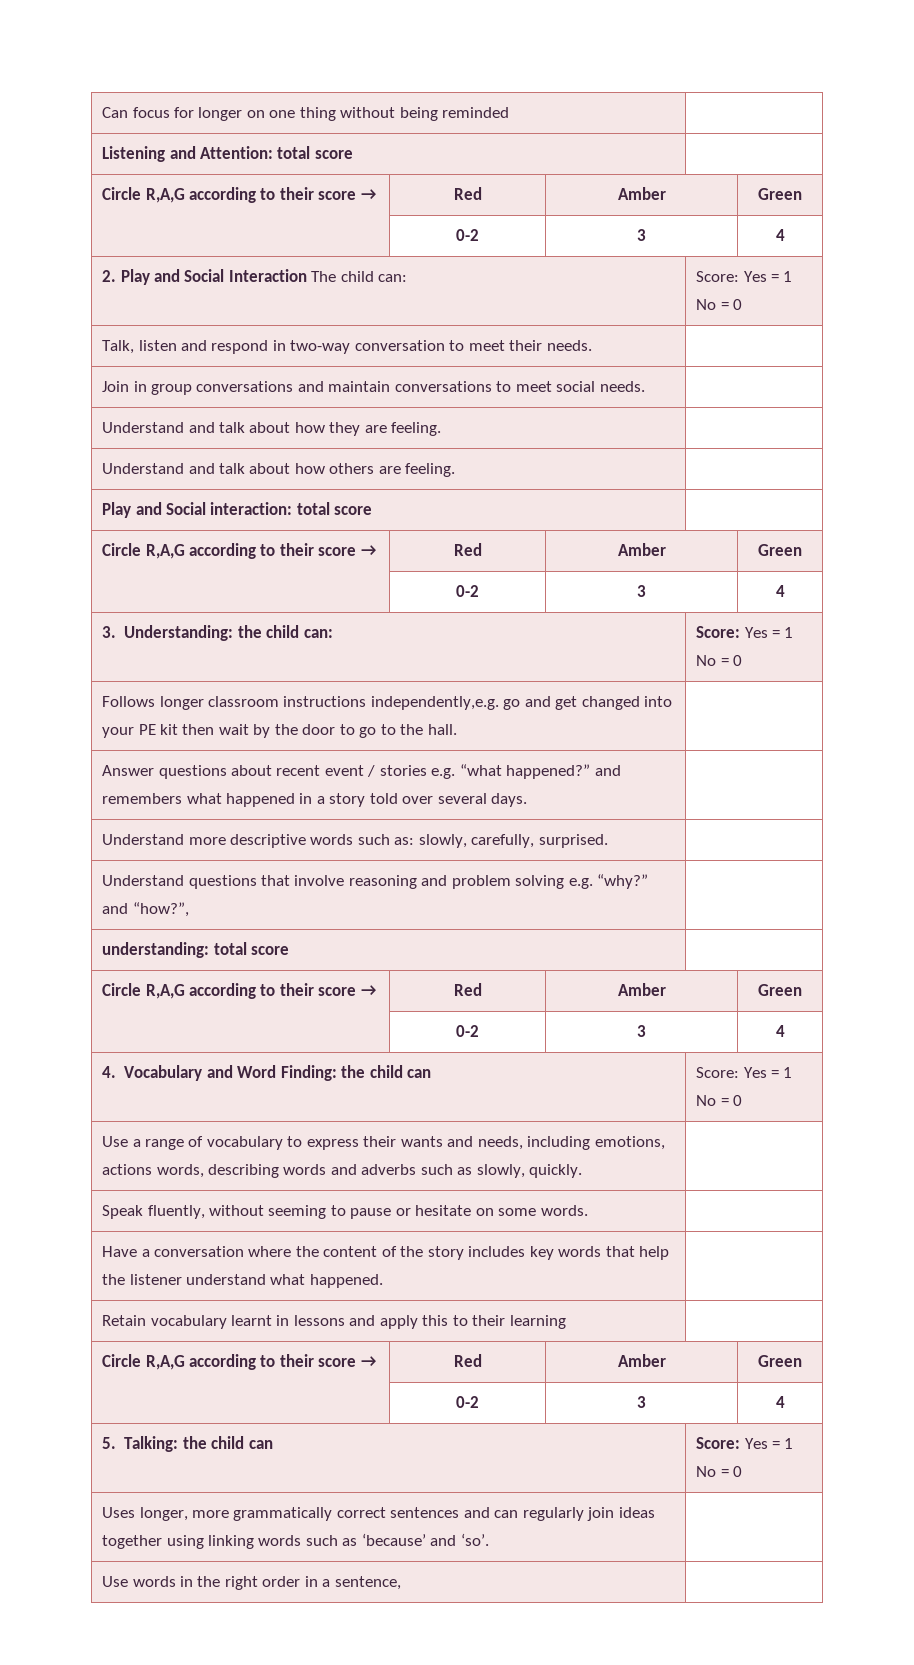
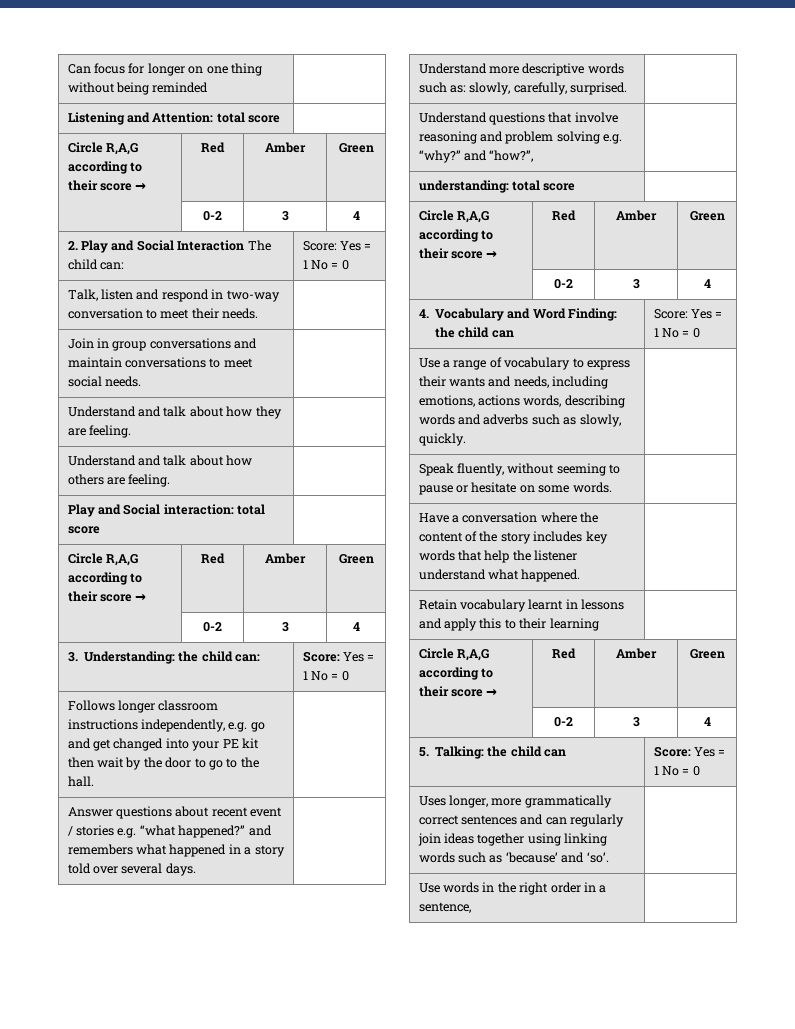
[370,696,499,710] independently,e.g. -> [141,719,248,732] independently, e.g.

